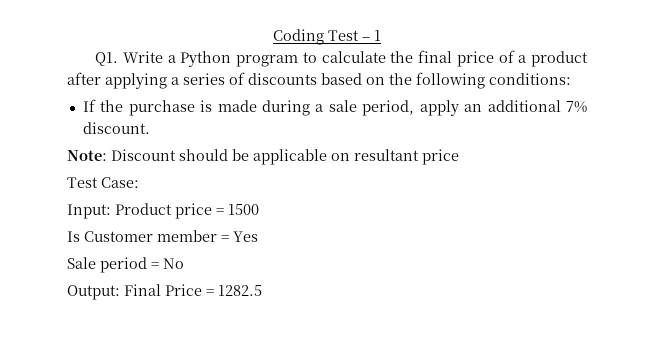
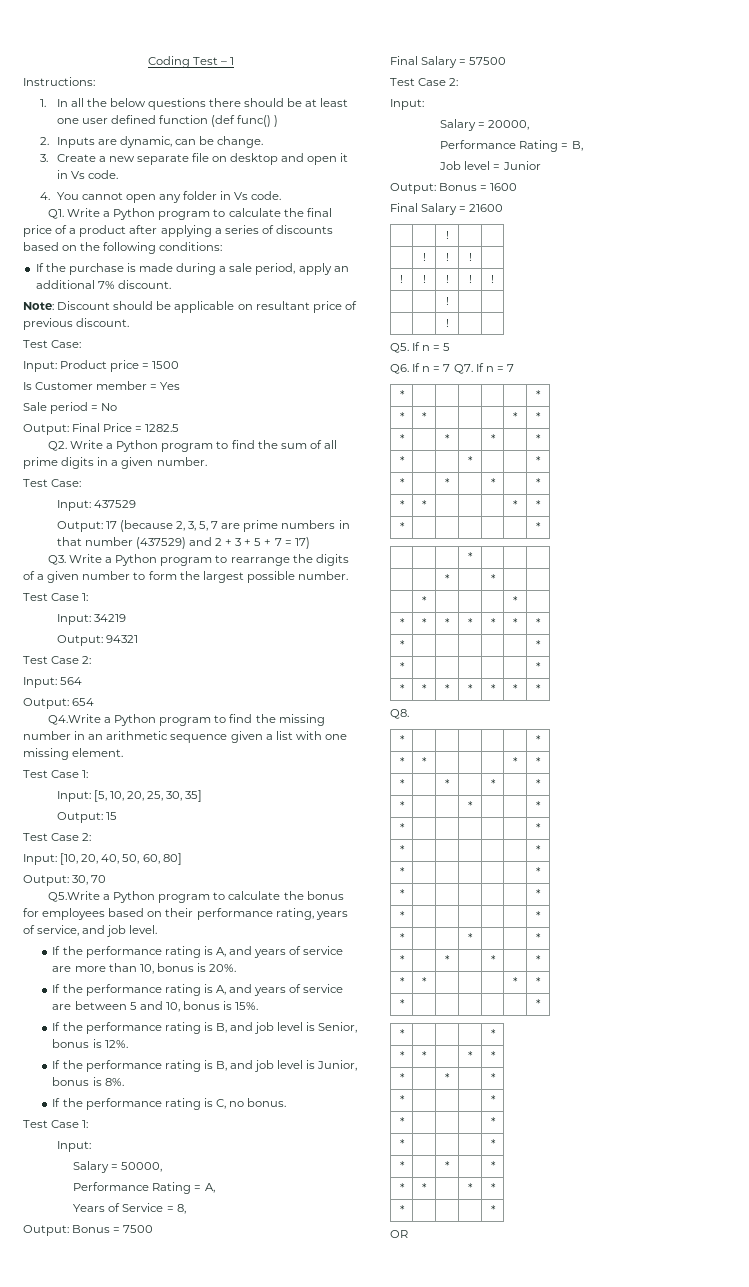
(381, 35) none -> [23,77,95,86] [39,98,349,110] [56,115,279,127] [39,136,264,148] [39,153,349,165] [56,170,118,179] [39,191,282,203] // Instructions: // 1. In all the below questions there should be at least one user defined function (def func() ) // 2. Inputs are dynamic, can be change. // 3. Create a new separate file on desktop and open it in Vs code. // 4. You cannot open any folder in Vs code.
(459, 157) none -> [344,301,357,310] [23,318,130,330] of previous discount.
(262, 290) none -> [47,440,338,452] [23,457,207,469] [23,479,82,487] [56,500,136,511] [56,520,350,532] [56,537,310,549] [47,554,349,566] [23,571,348,583] [23,593,89,601] [56,614,126,625] [56,635,138,646] [23,656,92,664] [23,677,83,688] [23,698,95,709] [47,714,325,726] [23,731,347,743] [23,748,124,760] [23,770,89,778] [56,790,203,802] [56,812,117,823] [23,833,92,841] [23,853,182,865] [23,875,107,886] [47,891,344,903] [23,908,348,920] [23,925,158,937] [52,946,344,958] [52,963,237,974] [52,984,344,996] [52,1001,259,1012] [52,1022,358,1034] [52,1039,128,1048] [52,1060,358,1072] [52,1077,124,1086] [52,1098,287,1110] [23,1120,89,1128] [56,1141,91,1152] [73,1161,163,1173] [73,1182,215,1194] [73,1203,186,1214] [23,1225,154,1236] [390,56,507,68] [390,78,459,86] [390,99,424,110] [440,119,530,131] [440,140,583,152] [439,161,541,170] [390,183,518,194] [390,203,504,215] [445,231,449,239] [422,253,426,261] [445,253,449,261] [468,253,472,261] [400,275,403,283] [422,275,426,283] [445,275,449,283] [468,275,472,283] [491,275,494,283] [445,297,449,305] [445,319,449,327] [390,342,451,353] [390,363,514,374] [399,390,405,399] [536,390,541,399] [399,412,405,421] [422,412,427,421] [513,412,518,421] [536,412,541,421] [399,434,405,443] [445,434,450,443] [490,434,496,443] [536,434,541,443] [399,456,405,465] [468,456,473,465] [536,456,541,465] [399,478,405,487] [445,478,450,487] [490,478,496,487] [536,478,541,487] [399,500,405,509] [422,500,427,509] [513,500,518,509] [536,500,541,509] [399,522,405,531] [536,522,541,531] [468,552,473,561] [445,574,450,583] [490,574,496,583] [422,596,427,605] [513,596,518,605] [399,618,405,627] [422,618,427,627] [445,618,450,627] [468,618,473,627] [490,618,496,627] [513,618,518,627] [536,618,541,627] [399,640,405,649] [536,640,541,649] [399,662,405,671] [536,662,541,671] [399,684,405,693] [422,684,427,693] [445,684,450,693] [468,684,473,693] [490,684,496,693] [513,684,518,693] [536,684,541,693] [390,709,409,719] [399,735,405,744] [536,735,541,744] [399,757,405,766] [422,757,427,766] [513,757,518,766] [536,757,541,766] [399,779,405,788] [445,779,450,788] [490,779,496,788] [536,779,541,788] [399,801,405,810] [468,801,473,810] [536,801,541,810] [399,823,405,832] [536,823,541,832] [399,845,405,854] [536,845,541,854] [399,867,405,876] [536,867,541,876] [399,889,405,898] [536,889,541,898] [399,911,405,920] [536,911,541,920] [399,933,405,942] [468,933,473,942] [536,933,541,942] [399,955,405,964] [445,955,450,964] [490,955,496,964] [536,955,541,964] [399,977,405,986] [422,977,427,986] [513,977,518,986] [536,977,541,986] [399,999,405,1008] [536,999,541,1008] [399,1029,405,1038] [490,1029,496,1038] [399,1051,405,1060] [422,1051,427,1060] [468,1051,473,1060] [490,1051,496,1060] [399,1073,405,1082] [445,1073,450,1082] [490,1073,496,1082] [399,1095,405,1104] [490,1095,496,1104] [399,1117,405,1126] [490,1117,496,1126] [399,1139,405,1148] [490,1139,496,1148] [399,1161,405,1170] [445,1161,450,1170] [490,1161,496,1170] [399,1183,405,1192] [422,1183,427,1192] [468,1183,473,1192] [490,1183,496,1192] [399,1205,405,1214] [490,1205,496,1214] [390,1230,408,1238] // Q2. Write a Python program to find the sum of all prime digits in a given number. // Test Case: // Input: 437529 // Output: 17 (because 2, 3, 5, 7 are prime numbers in that number (437529) and 2 + 3 + 5 + 7 = 17) // Q3. Write a Python program to rearrange the digits of a given number to form the largest possible number. // Test Case 1: // Input: 34219 // Output: 94321 // Test Case 2: // Input: 564 // Output: 654 // Q4.Write a Python program to find the missing number in an arithmetic sequence given a list with one missing element. // Test Case 1: // Input: [5, 10, 20, 25, 30, 35] // Output: 15 // Test Case 2: // Input: [10, 20, 40, 50, 60, 80] // Output: 30, 70 // Q5.Write a Python program to calculate the bonus for employees based on their performance rating, years of service, and job level. // If the performance rating is A, and years of service are more than 10, bonus is 20%. // If the performance rating is A, and years of service are between 5 and 10, bonus is 15%. // If the performance rating is B, and job level is Senior, bonus is 12%. // If the performance rating is B, and job level is Junior, bonus is 8%. // If the performance rating is C, no bonus. // Test Case 1: // Input: // Salary = 50000, // Performance Rating = A, // Years of Service = 8, // Output: Bonus = 7500 // Final Salary = 57500 // Test Case 2: // Input: // Salary = 20000, // Performance Rating = B, // Job level = Junior // Output: Bonus = 1600 // Final Salary = 21600 // | | ! | | // | ! | ! | ! | // ! | ! | ! | ! | ! // | | ! | | // | | ! | | // Q5. If n = 5 // Q6. If n = 7 Q7. If n = 7 // * | | | | | | * // * | * | | | | * | * // * | | * | | * | | * // * | | | * | | | * // * | | * | | * | | * // * | * | | | | * | * // * | | | | | | * // | | | * | | | // | | * | | * | | // | * | | | | * | // * | * | * | * | * | * | * // * | | | | | | * // * | | | | | | * // * | * | * | * | * | * | * // Q8. // * | | | | | | * // * | * | | | | * | * // * | | * | | * | | * // * | | | * | | | * // * | | | | | | * // * | | | | | | * // * | | | | | | * // * | | | | | | * // * | | | | | | * // * | | | * | | | * // * | | * | | * | | * // * | * | | | | * | * // * | | | | | | * // * | | | | * // * | * | | * | * // * | | * | | * // * | | | | * // * | | | | * // * | | | | * // * | | * | | * // * | * | | * | * // * | | | | * // OR

